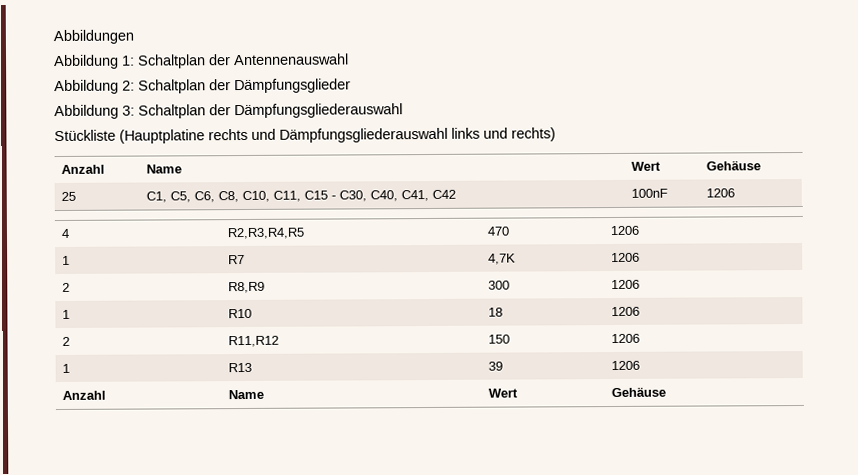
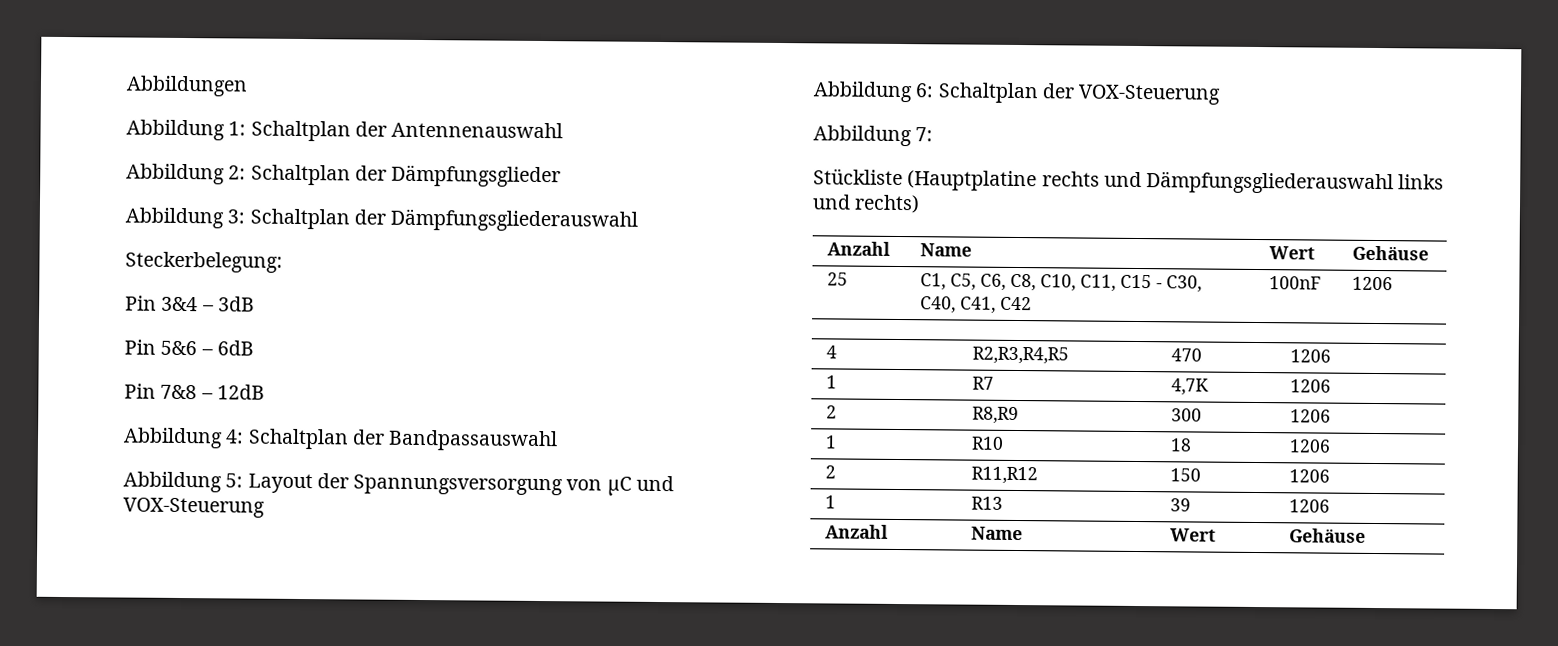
(403, 111) none -> [125,251,283,273] [125,295,255,312] [124,339,254,356] [124,383,265,400] [123,427,559,452] [123,471,674,496] [123,497,265,518] [813,81,1222,105] [813,125,934,147] // Steckerbelegung: // Pin 3&4 – 3dB // Pin 5&6 – 6dB // Pin 7&8 – 12dB // Abbildung 4: Schaltplan der Bandpassauswahl // Abbildung 5: Layout der Spannungsversorgung von µC und VOX-Steuerung // Abbildung 6: Schaltplan der VOX-Steuerung // Abbildung 7:

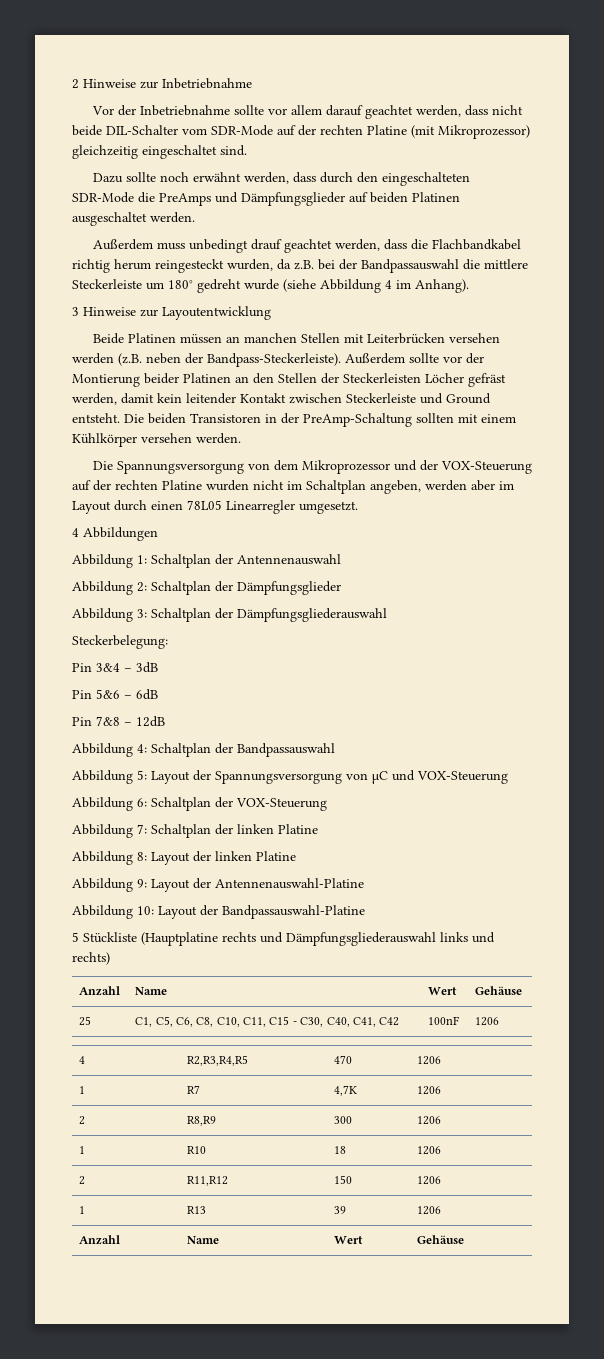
(126, 86) none -> [72,78,252,89] [91,105,523,119] [72,125,530,139] [72,145,247,159] [92,172,470,186] [72,192,460,206] [72,212,195,226] [92,239,521,253] [72,259,528,273] [72,279,469,293] [72,306,271,320] [92,333,500,344] [72,353,484,367] [72,373,506,387] [72,393,491,405] [72,413,516,427] [72,433,241,447] [92,460,532,474] [72,480,514,494] [72,500,358,514] [72,528,79,537] 2 Hinweise zur Inbetriebnahme // Vor der Inbetriebnahme sollte vor allem darauf geachtet werden, dass nicht beide DIL-Schalter vom SDR-Mode auf der rechten Platine (mit Mikroprozessor) gleichzeitig eingeschaltet sind. // Dazu sollte noch erwähnt werden, dass durch den eingeschalteten SDR-Mode die PreAmps und Dämpfungsglieder auf beiden Platinen ausgeschaltet werden. // Außerdem muss unbedingt drauf geachtet werden, dass die Flachbandkabel richtig herum reingesteckt wurden, da z.B. bei der Bandpassauswahl die mittlere Steckerleiste um 180° gedreht wurde (siehe Abbildung 4 im Anhang). // 3 Hinweise zur Layoutentwicklung // Beide Platinen müssen an manchen Stellen mit Leiterbrücken versehen werden (z.B. neben der Bandpass-Steckerleiste). Außerdem sollte vor der Montierung beider Platinen an den Stellen der Steckerleisten Löcher gefräst werden, damit kein leitender Kontakt zwischen Steckerleiste und Ground entsteht. Die beiden Transistoren in der PreAmp-Schaltung sollten mit einem Kühlkörper versehen werden. // Die Spannungsversorgung von dem Mikroprozessor und der VOX-Steuerung auf der rechten Platine wurden nicht im Schaltplan angeben, werden aber im Layout durch einen 78L05 Linearregler umgesetzt. // 4
(934, 134) // -> [151,824,318,838] [72,851,296,865] [72,878,364,892] [72,905,365,919] [72,932,79,942] Schaltplan der linken Platine // Abbildung 8: Layout der linken Platine // Abbildung 9: Layout der Antennenauswahl-Platine // Abbildung 10: Layout der Bandpassauswahl-Platine // 5

